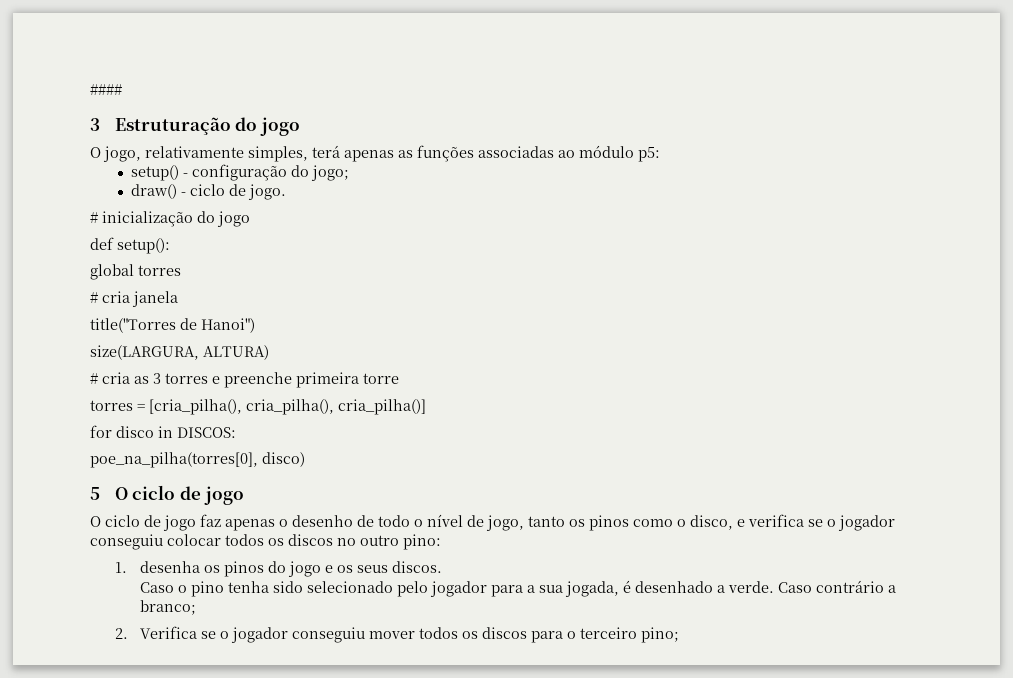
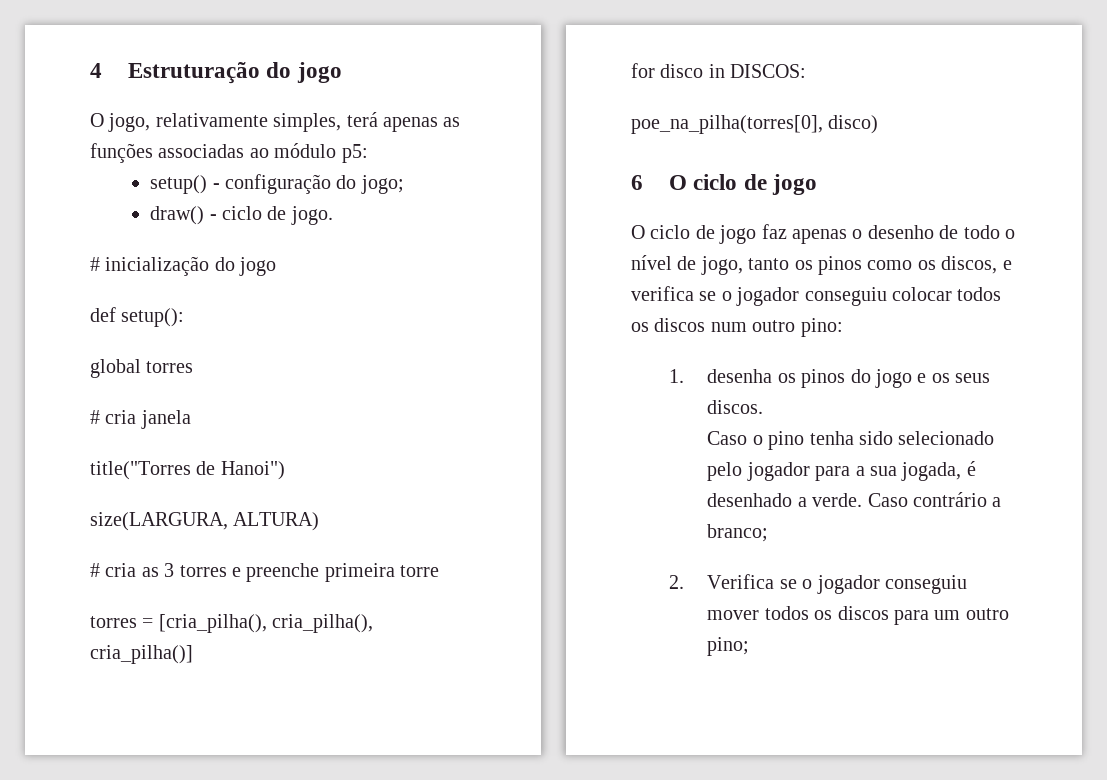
[90,84,122,95] [90,118,100,131] #### // 3 -> [90,63,102,78] 4
[90,487,100,500] 5 -> [631,175,643,190] 6
[677,515,733,530] o disco, -> [917,256,998,274] os discos,
[337,538,356,546] no -> [710,322,747,332] num
[566,627,637,639] o terceiro -> [934,608,1009,620] um outro

